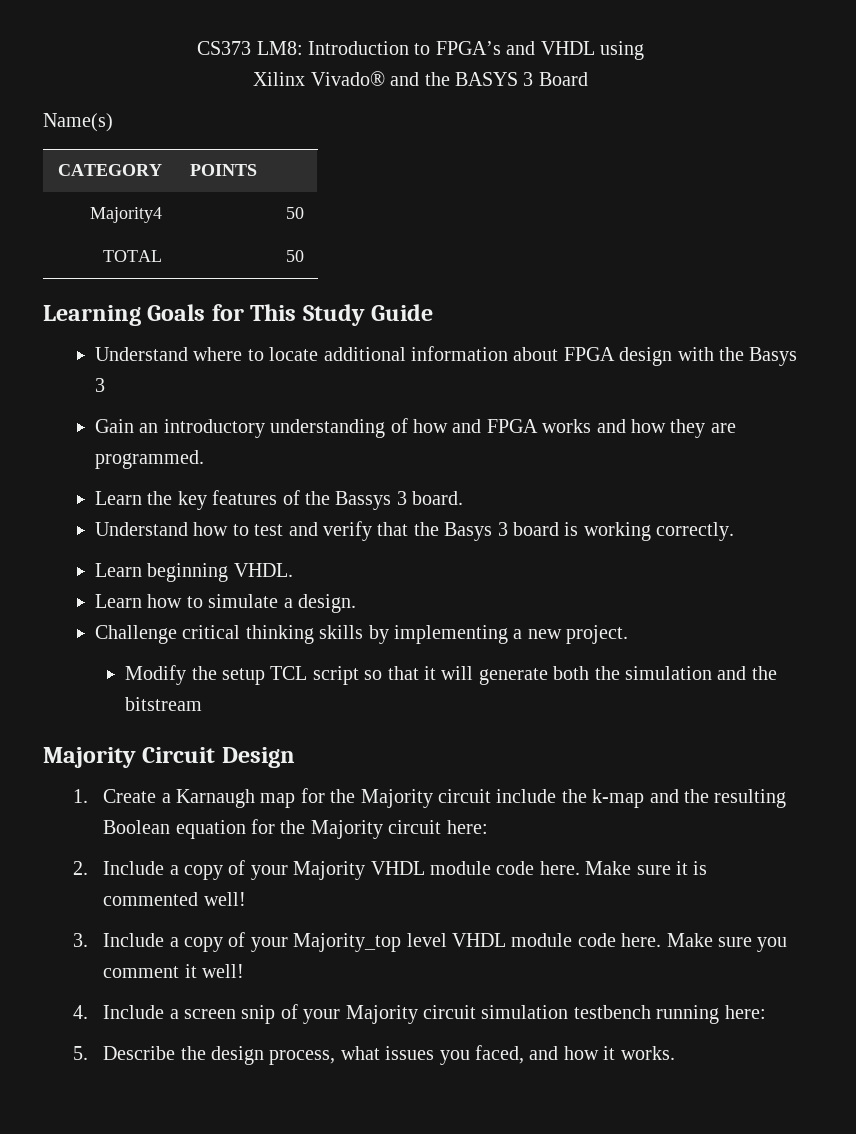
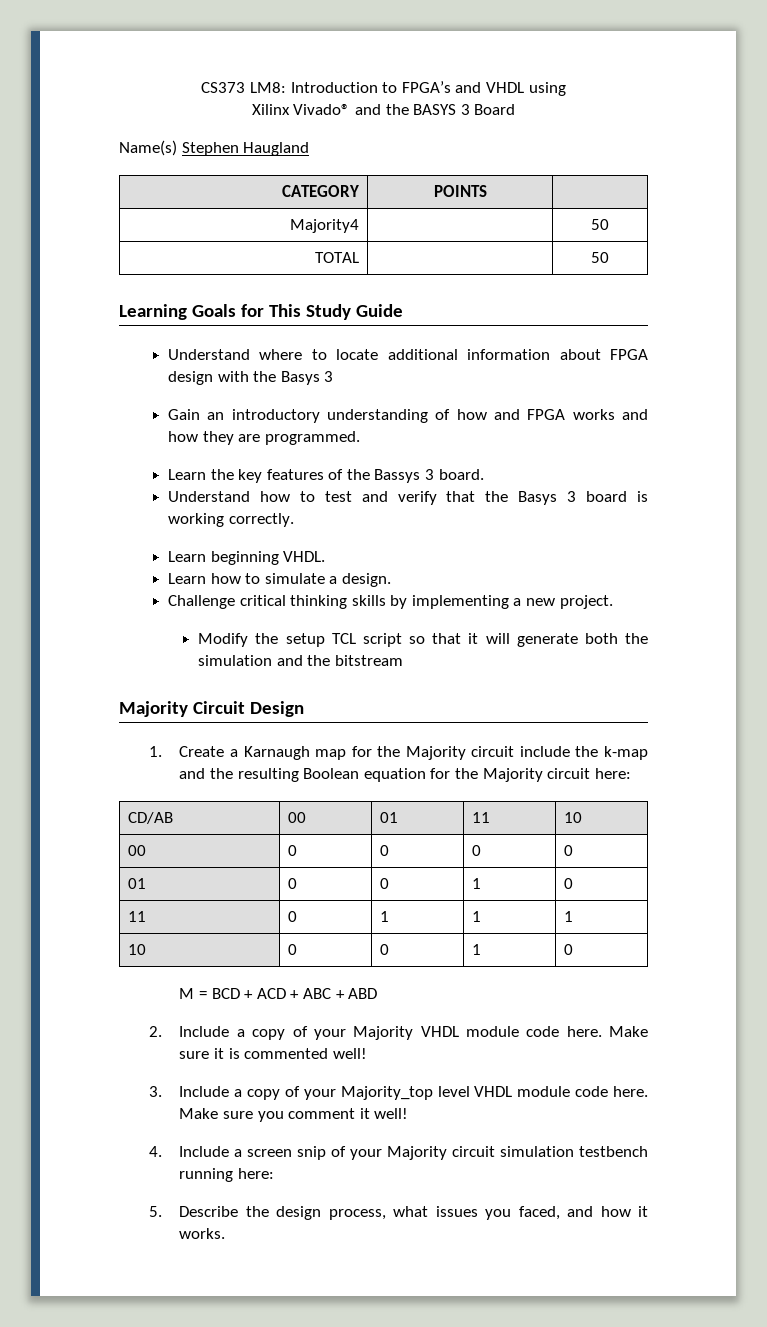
(113, 122) none -> [181,142,310,156] Stephen Haugland
(488, 827) none -> [127,812,173,824] [287,812,306,823] [379,812,398,823] [471,812,490,823] [563,812,582,823] [127,845,146,856] [287,845,297,856] [379,845,389,856] [471,845,481,856] [563,845,573,856] [127,878,146,889] [287,878,297,889] [379,878,389,889] [471,878,481,889] [563,878,573,889] [127,911,146,922] [287,911,297,922] [379,911,389,922] [471,911,481,922] [563,911,573,922] [127,944,146,955] [287,944,297,955] [379,944,389,955] [471,944,481,955] [563,944,573,955] [179,988,378,999] // CD/AB | 00 | 01 | 11 | 10 // 00 | 0 | 0 | 0 | 0 // 01 | 0 | 0 | 1 | 0 // 11 | 0 | 1 | 1 | 1 // 10 | 0 | 0 | 1 | 0 // M = BCD + ACD + ABC + ABD

